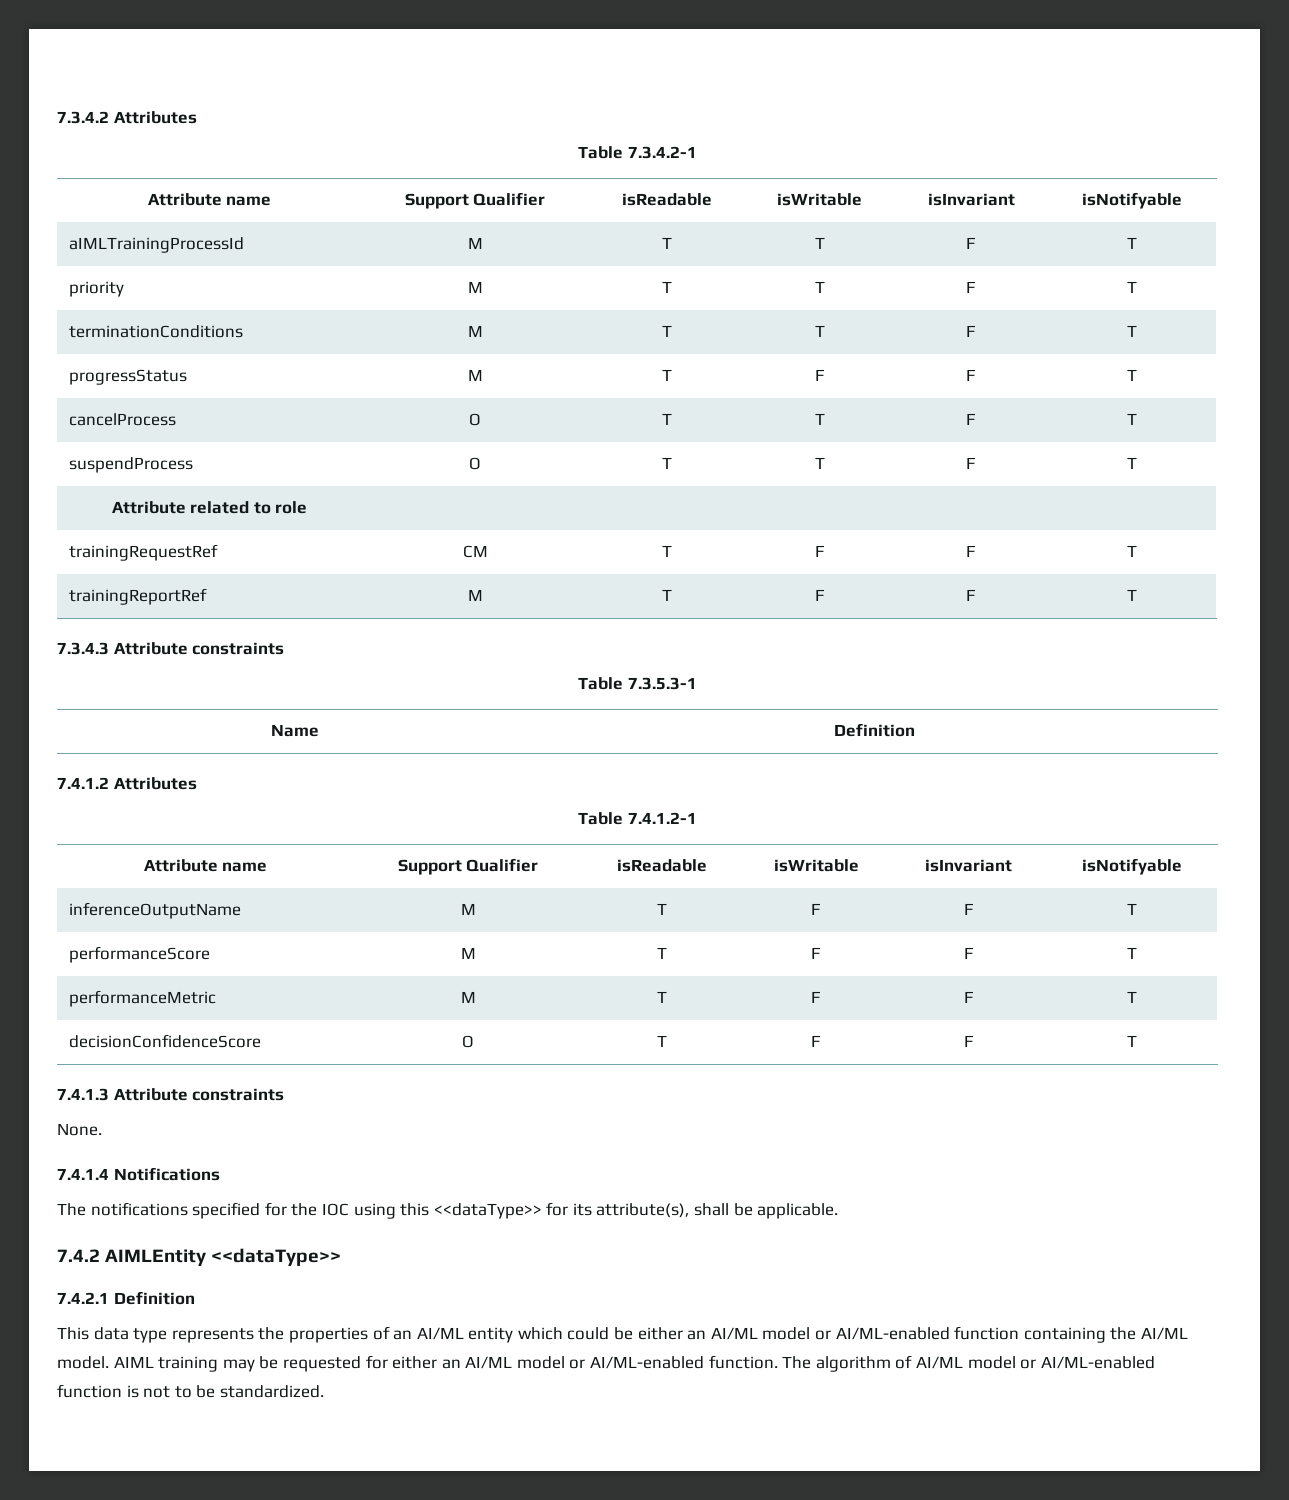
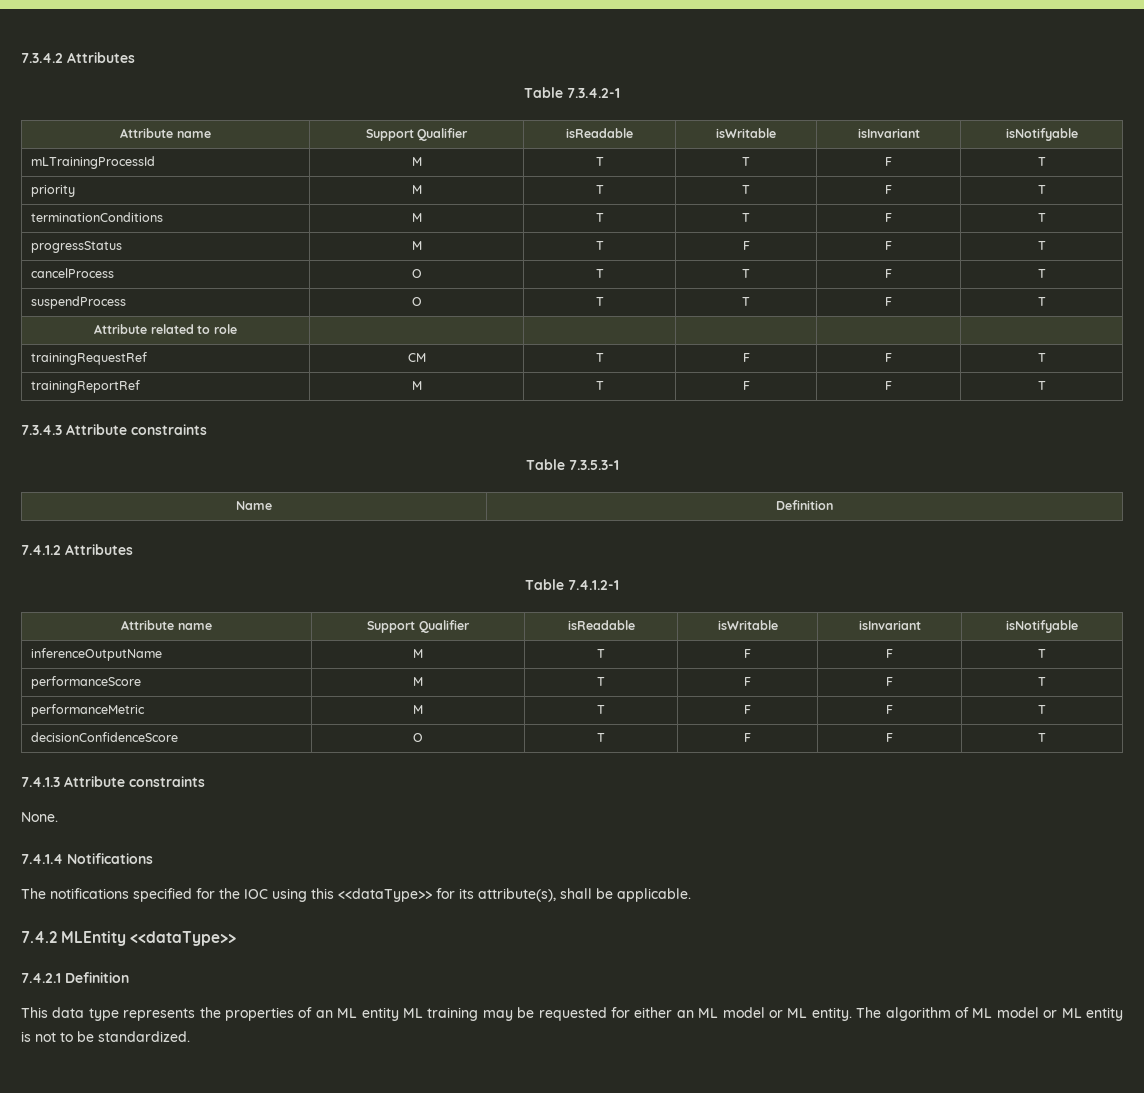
[69,237,245,253] aIMLTrainingProcessId -> [31,156,156,169] mLTrainingProcessId
[105,1249,207,1266] AIMLEntity -> [61,931,127,946] MLEntity
[416,1326,1188,1343] [57,1356,154,1369] AI/ML entity which could be either an AI/ML model or AI/ML-enabled function containing the AI/ML model. AIML -> [337,1007,423,1021] ML entity ML
[465,1355,778,1369] AI/ML model or AI/ML-enabled function. -> [698,1007,852,1021] ML model or ML entity.
[916,1356,1155,1369] [57,1384,122,1398] AI/ML model or AI/ML-enabled function -> [972,1007,1123,1021] ML model or ML entity

